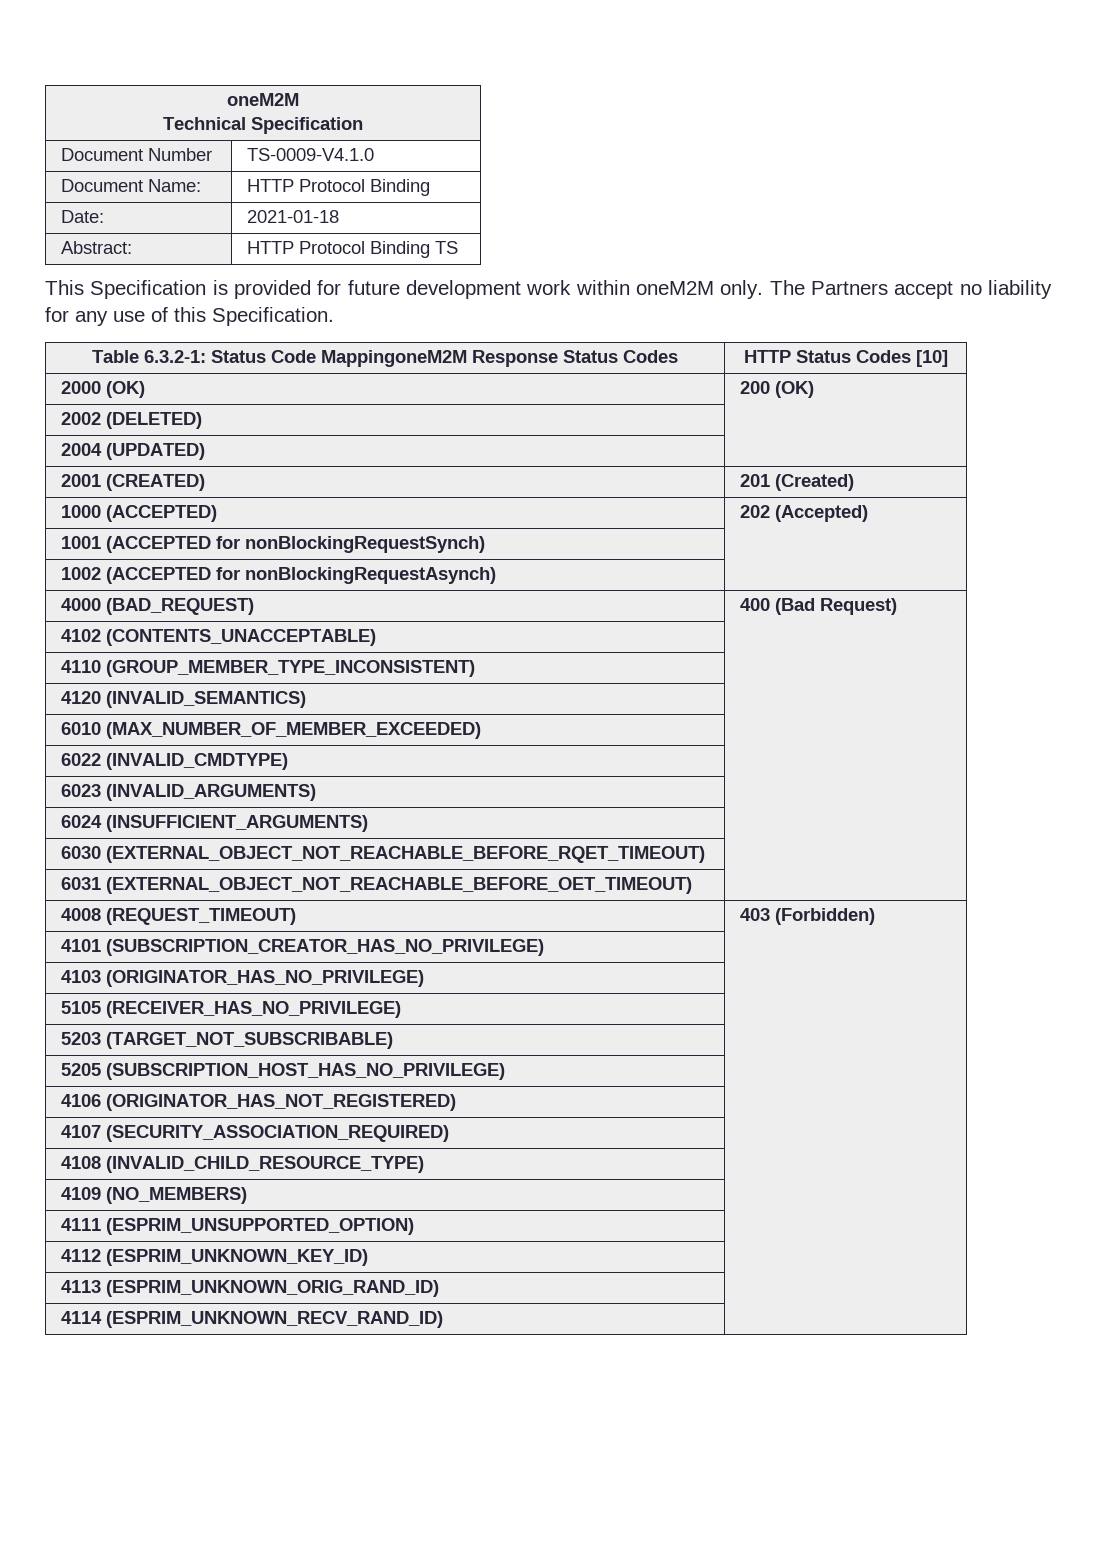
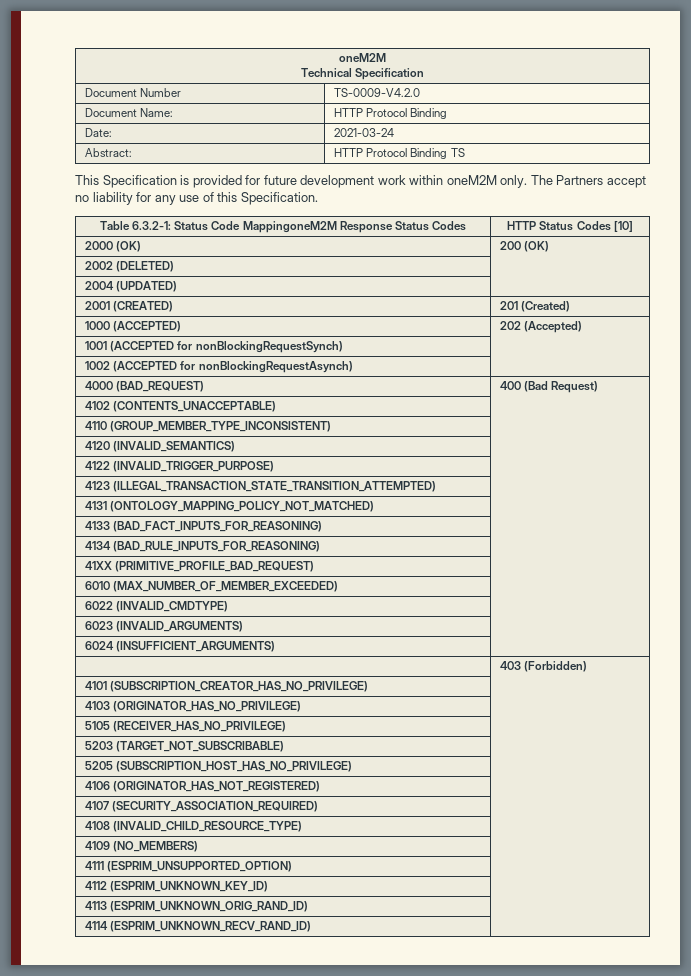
[247,148,375,161] TS-0009-V4.1.0 -> [334,88,421,97] TS-0009-V4.2.0
[247,210,340,223] 2021-01-18 -> [334,128,395,137] 2021-03-24
(307, 699) none -> [85,461,275,472] [85,481,437,492] [85,501,375,512] [85,521,323,532] [85,541,321,552] [85,561,315,572] // 4122 (INVALID_TRIGGER_PURPOSE) | // 4123 (ILLEGAL_TRANSACTION_STATE_TRANSITION_ATTEMPTED) | // 4131 (ONTOLOGY_MAPPING_POLICY_NOT_MATCHED) | // 4133 (BAD_FACT_INPUTS_FOR_REASONING) | // 4134 (BAD_RULE_INPUTS_FOR_REASONING) | // 41XX (PRIMITIVE_PROFILE_BAD_REQUEST) |
[61,846,706,863] [61,877,693,894] [61,908,297,925] 6030 (EXTERNAL_OBJECT_NOT_REACHABLE_BEFORE_RQET_TIMEOUT) | // 6031 (EXTERNAL_OBJECT_NOT_REACHABLE_BEFORE_OET_TIMEOUT) | // 4008 (REQUEST_TIMEOUT) -> (276, 646) none

